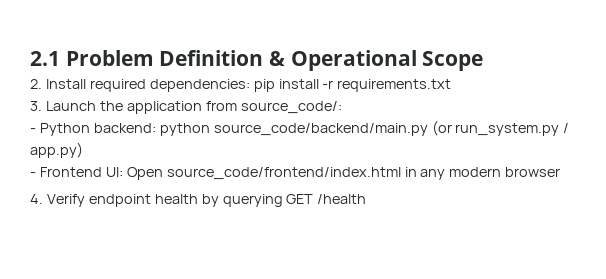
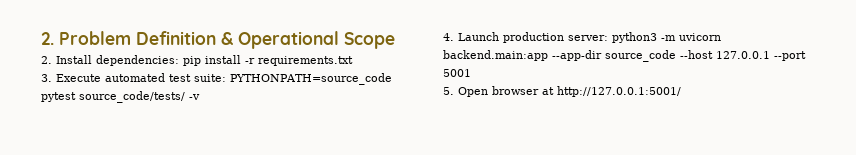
[30,51,60,66] 2.1 -> [41,32,54,45] 2.
[89,79,146,92] required -> (92, 59) none
[45,101,342,114] [30,120,570,136] [30,142,83,158] [30,167,561,180] [30,194,367,207] Launch the application from source_code/: // - Python backend: python source_code/backend/main.py (or run_system.py / app.py) // - Frontend UI: Open source_code/frontend/index.html in any modern browser // 4. Verify endpoint health by querying GET /health -> [56,73,392,85] [41,91,200,103] [443,32,721,43] [443,50,806,62] [443,69,471,77] [443,86,681,97] Execute automated test suite: PYTHONPATH=source_code pytest source_code/tests/ -v // 4. Launch production server: python3 -m uvicorn backend.main:app --app-dir source_code --host 127.0.0.1 --port 5001 // 5. Open browser at http://127.0.0.1:5001/

